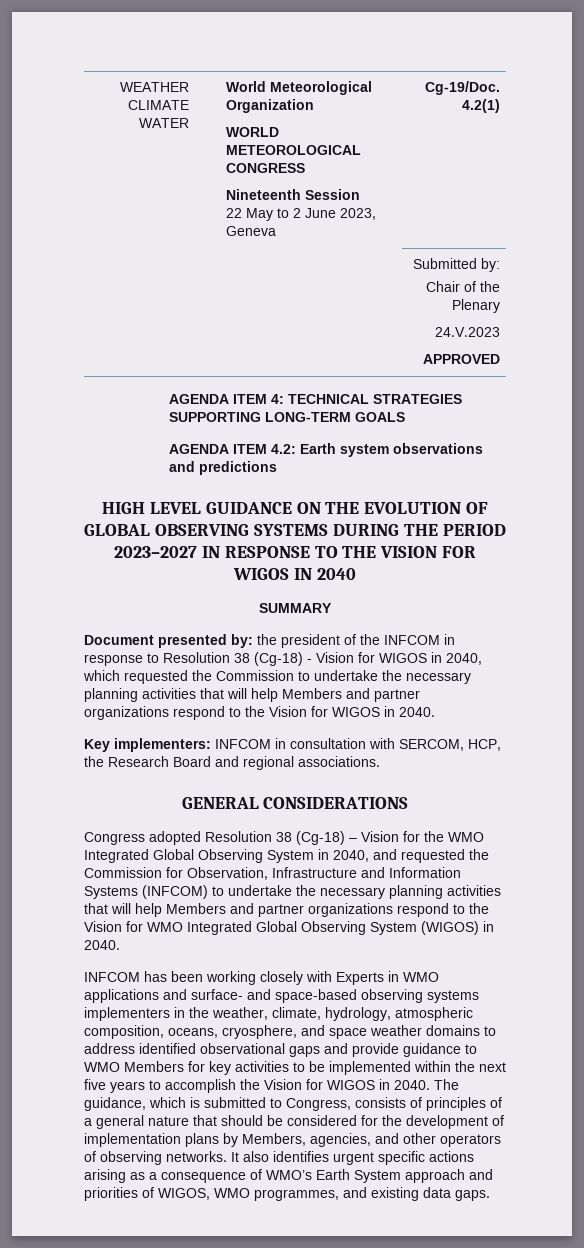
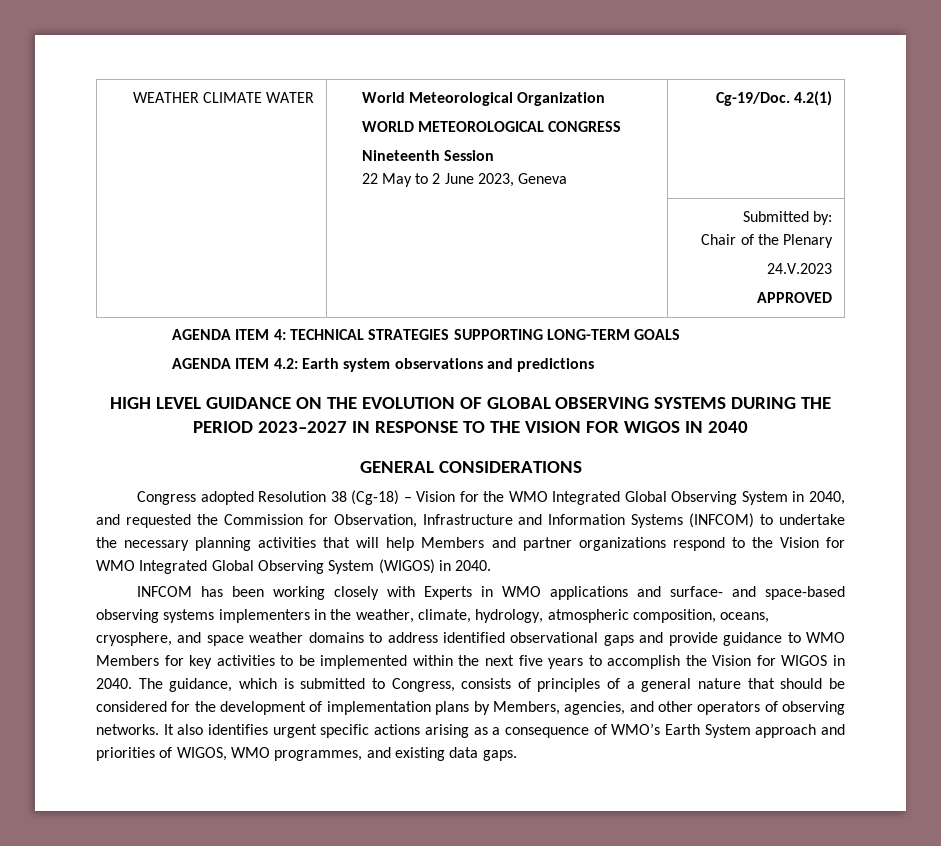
[259,603,332,613] [84,634,455,648] [84,652,482,666] [83,670,471,684] [84,688,420,702] [84,706,435,720] [84,738,501,752] [84,756,380,770] // SUMMARY // Document presented by: the president of the INFCOM in response to Resolution 38 (Cg-18) - Vision for WIGOS in 2040, which requested the Commission to undertake the necessary planning activities that will help Members and partner organizations respond to the Vision for WIGOS in 2040. // Key implementers: INFCOM in consultation with SERCOM, HCP, the Research Board and regional associations. -> (748, 427) none

